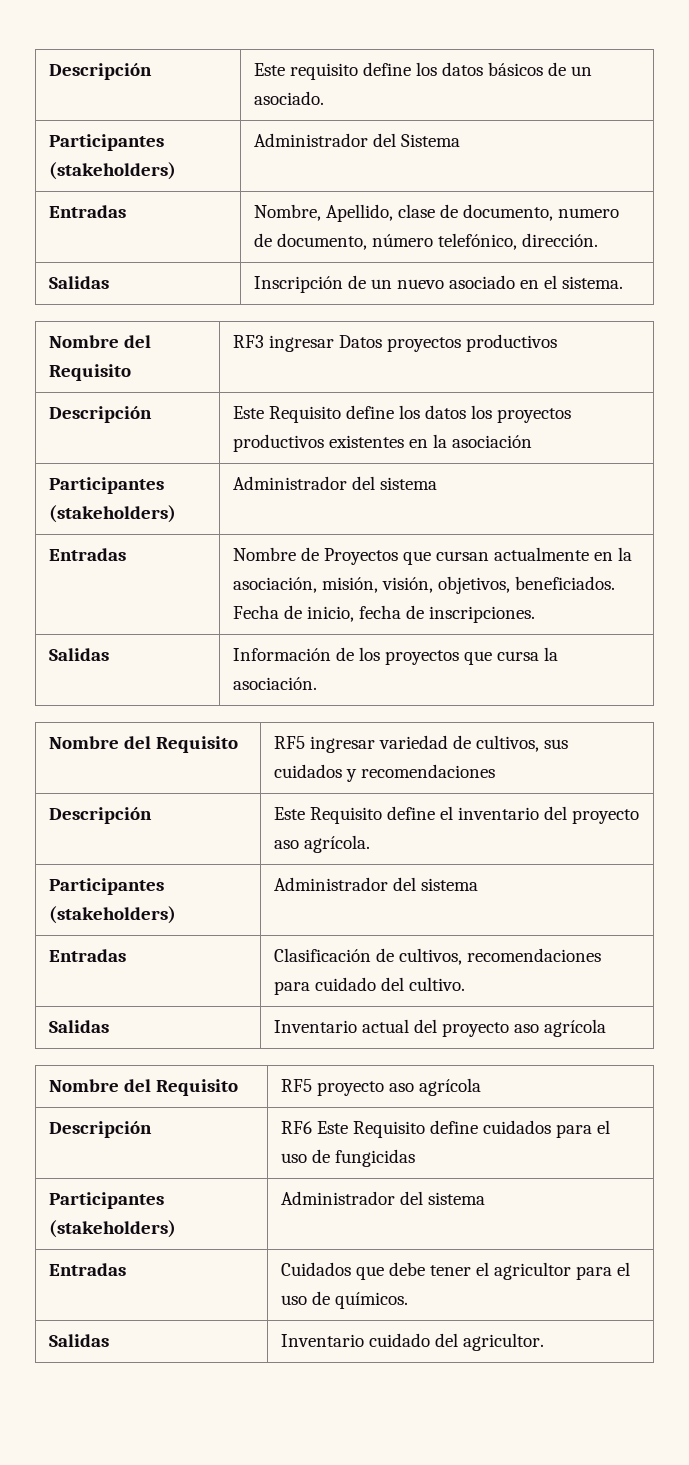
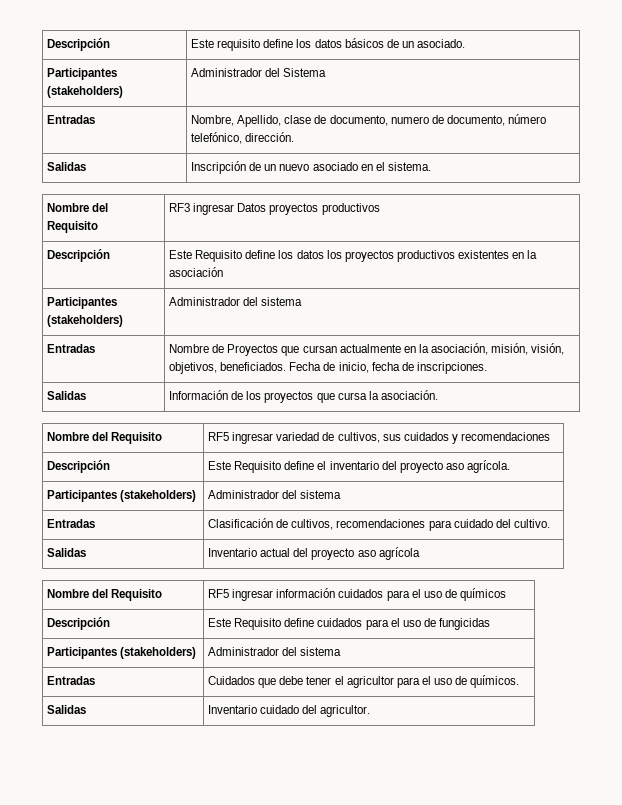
[316,1078,481,1096] [48,1121,152,1138] [280,1121,312,1134] proyecto aso agrícola // Descripción | RF6 -> [232,588,506,601] [47,617,111,630] ingresar información cuidados para el uso de químicos // Descripción |

